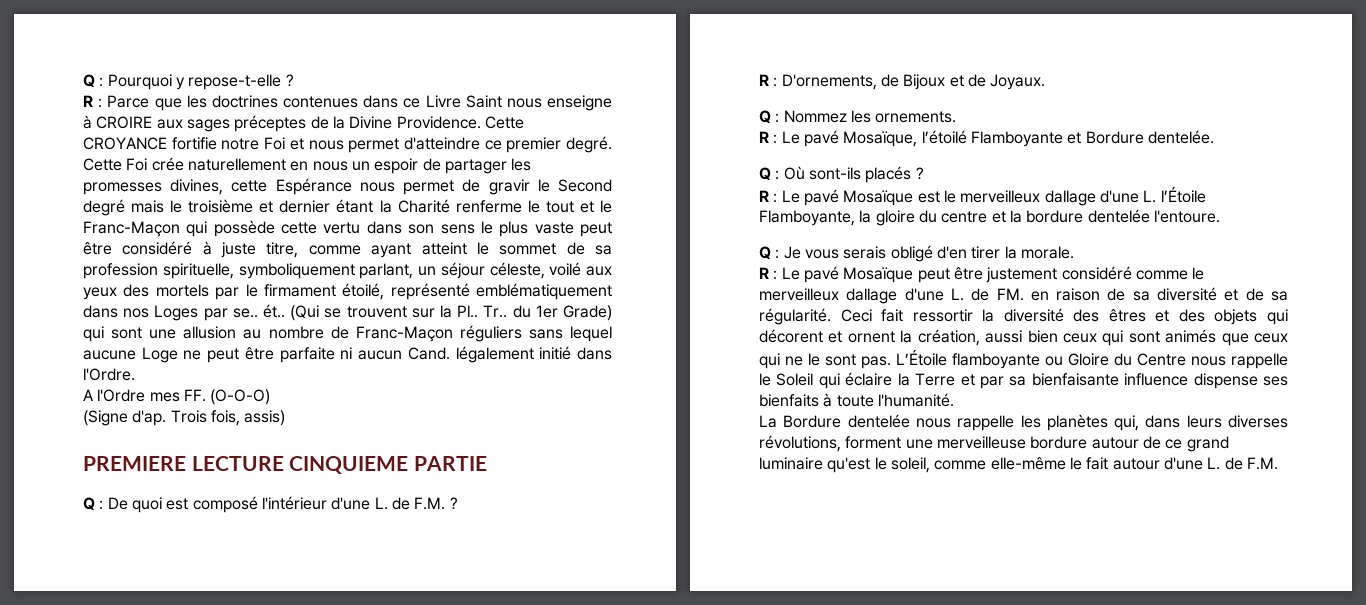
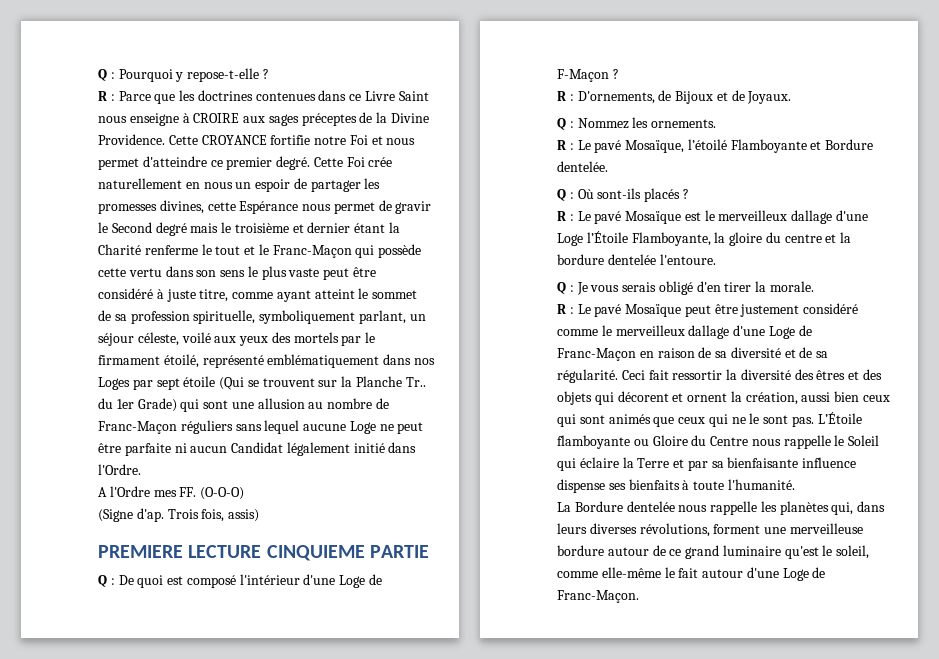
[232,304,285,318] se.. ét.. -> [156,376,216,390] sept étoile
[457,305,479,318] Pl.. -> [356,376,403,387] Planche
[407,347,450,360] Cand. -> [231,442,284,453] Candidat
[374,497,446,510] L. de F.M. -> [339,574,383,588] [557,69,609,82] Loge de F-Maçon
[1143,190,1157,203] L. -> [557,233,583,246] Loge
[950,288,1024,301] L. de FM. -> [768,325,812,339] [557,348,636,361] Loge de Franc-Maçon
[1207,457,1278,470] L. de F.M. -> [782,567,826,581] [557,590,639,603] Loge de Franc-Maçon.

